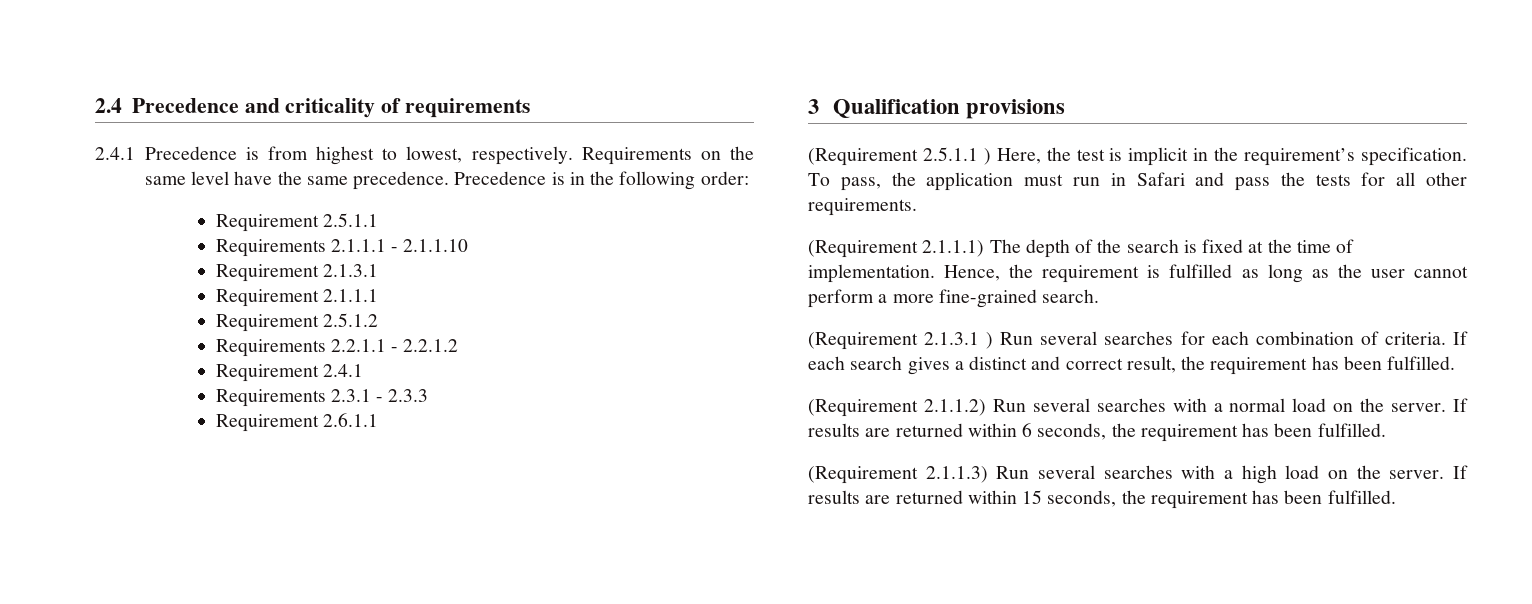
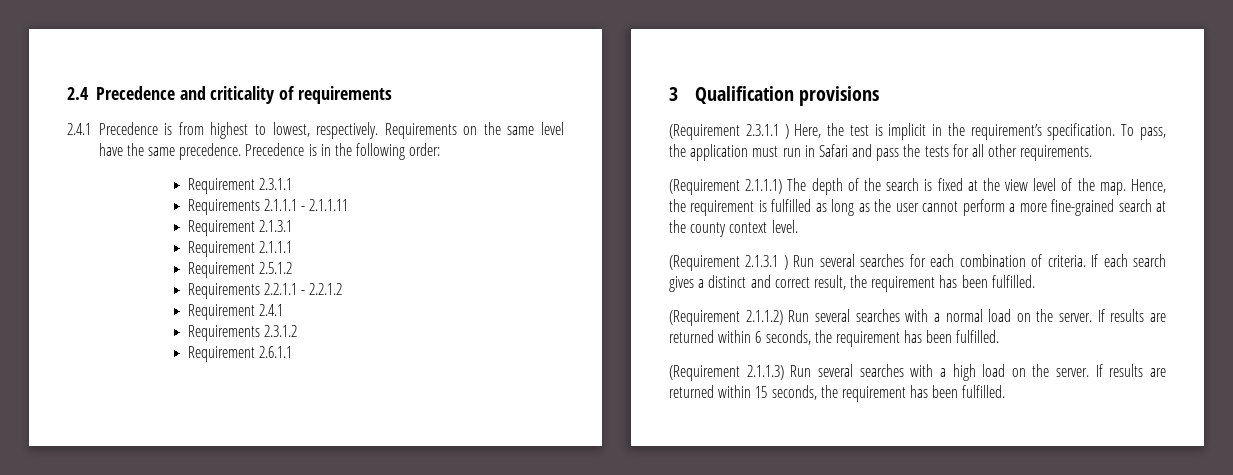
[322,213,378,227] 2.5.1.1 -> [258,178,292,190] 2.3.1.1
[403,239,469,252] 2.1.1.10 -> [309,199,349,211] 2.1.1.11
[330,389,429,402] 2.3.1 - 2.3.3 -> [263,325,297,337] 2.3.1.2
[922,147,978,161] 2.5.1.1 -> [745,124,779,136] 2.3.1.1
[1296,239,1355,253] [808,264,935,283] time of implementation. -> [1005,178,1126,195] view level of the map.
[1042,289,1100,303] search. -> [1118,199,1166,212] [669,220,798,237] search at the county context level.

